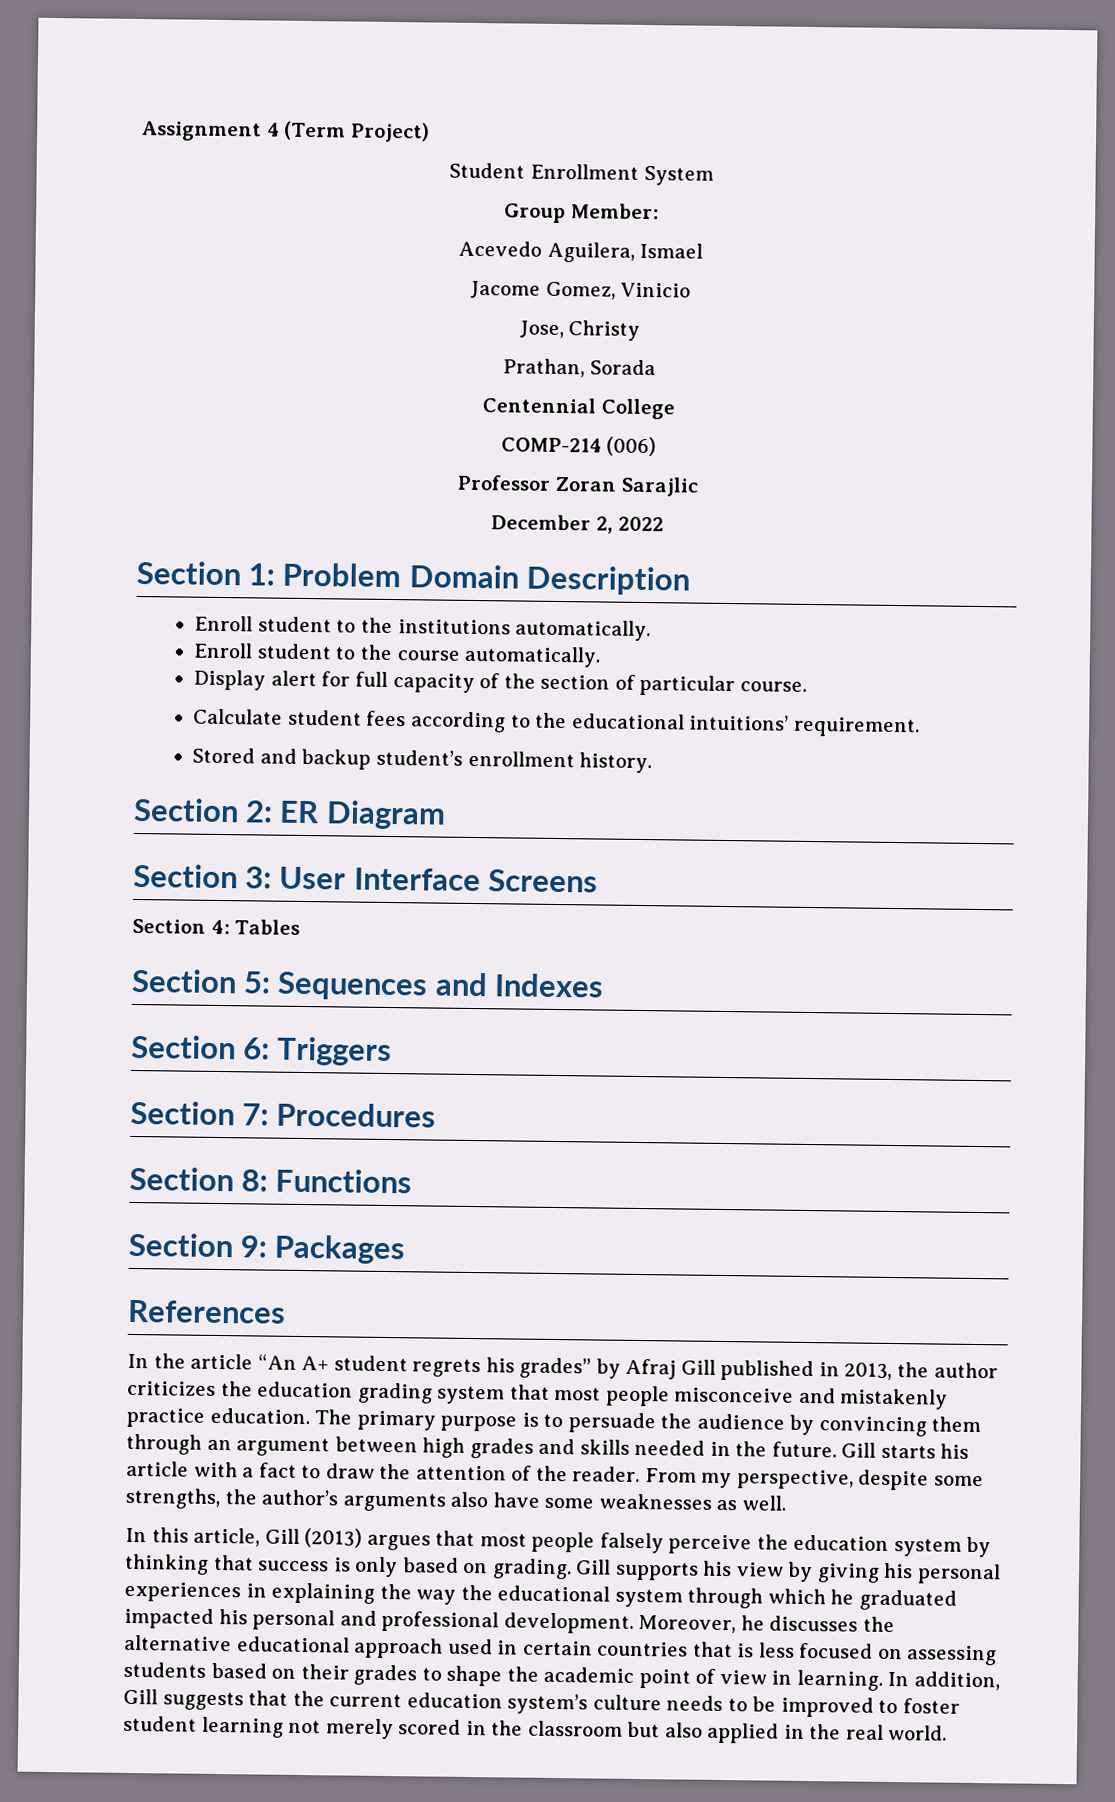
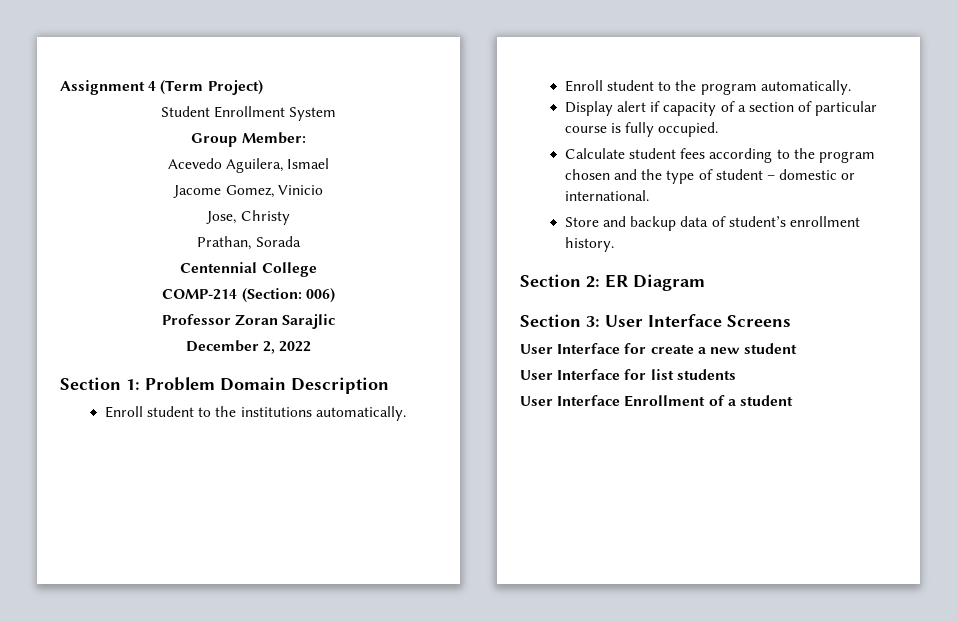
[606,436,657,457] (006) -> [241,288,335,303] (Section: 006)
[396,650,460,661] course -> [700,83,757,95] program
[321,671,388,687] for full -> [650,101,661,112] if
[503,673,536,689] the -> [737,105,746,112] a
[739,681,807,692] course. -> [564,122,719,137] course is fully occupied.
[571,713,920,738] [192,747,372,770] educational intuitions’ requirement. // Stored and backup -> [818,151,875,163] [564,169,856,184] [564,190,649,201] [564,216,726,231] program chosen and the type of student – domestic or international. // Store and backup data of
[132,918,301,935] [131,968,604,1001] [131,1034,393,1067] [130,1100,437,1128] [129,1166,413,1194] [128,1232,407,1265] [127,1299,286,1324] [127,1353,998,1382] [127,1380,949,1410] [126,1407,982,1437] [126,1433,970,1459] [126,1460,985,1491] [125,1487,786,1512] [125,1527,992,1558] [124,1553,1002,1585] [124,1581,957,1611] [124,1607,895,1634] [124,1634,998,1666] [123,1661,1001,1691] [123,1688,960,1718] [123,1715,948,1744] Section 4: Tables // Section 5: Sequences and Indexes // Section 6: Triggers // Section 7: Procedures // Section 8: Functions // Section 9: Packages // References // In the article “An A+ student regrets his grades” by Afraj Gill published in 2013, the author criticizes the education grading system that most people misconceive and mistakenly practice education. The primary purpose is to persuade the audience by convincing them through an argument between high grades and skills needed in the future. Gill starts his article with a fact to draw the attention of the reader. From my perspective, despite some strengths, the author’s arguments also have some weaknesses as well. // In this article, Gill (2013) argues that most people falsely perceive the education system by thinking that success is only based on grading. Gill supports his view by giving his personal experiences in explaining the way the educational system through which he graduated impacted his personal and professional development. Moreover, he discusses the alternative educational approach used in certain countries that is less focused on assessing students based on their grades to shape the academic point of view in learning. In addition, Gill suggests that the current education system’s culture needs to be improved to foster student learning not merely scored in the classroom but also applied in the real world. -> [520,343,798,354] [520,369,736,380] [520,395,793,407] User Interface for create a new student // User Interface for list students // User Interface Enrollment of a student

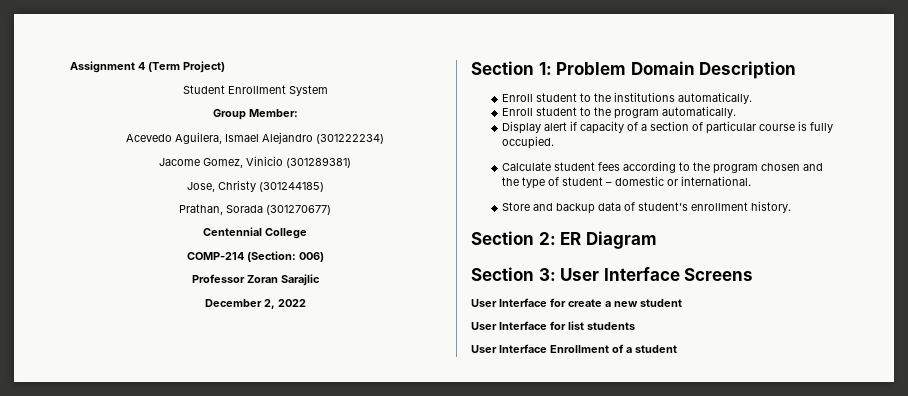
(330, 163) none -> [262,132,384,144] Alejandro (301222234)
(323, 190) none -> [286,157,351,168] (301289381)
(290, 217) none -> [258,182,324,192] (301244185)
(301, 241) none -> [266,205,331,215] (301270677)

